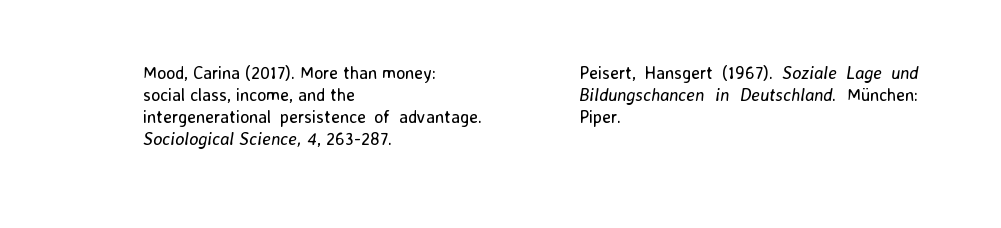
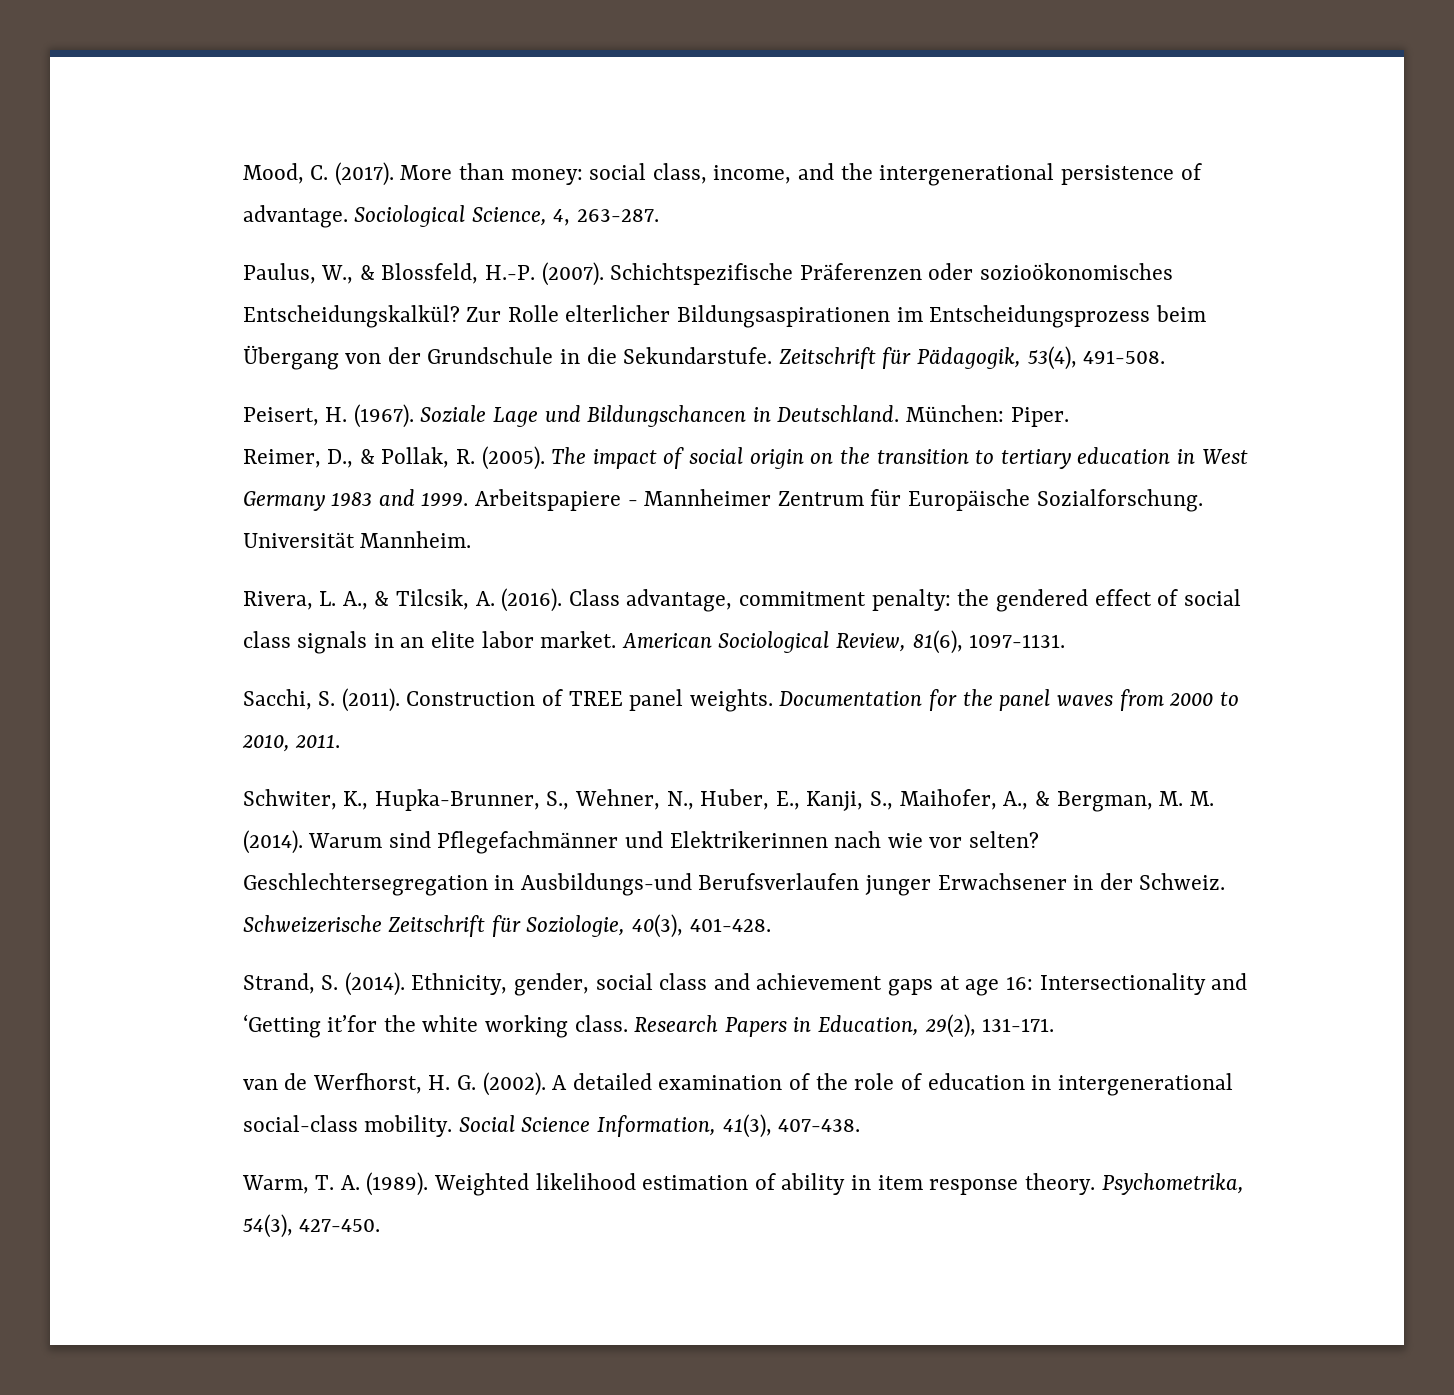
[193,66,241,79] Carina -> [310,165,329,180] C.
(393, 138) none -> [242,262,1174,286] [242,305,1206,328] [242,345,1166,370] // Paulus, W., & Blossfeld, H.-P. (2007). Schichtspezifische Präferenzen oder sozioökonomisches Entscheidungskalkül? Zur Rolle elterlicher Bildungsaspirationen im Entscheidungsprozess beim Übergang von der Grundschule in die Sekundarstufe. Zeitschrift für Pädagogik, 53(4), 491-508.
[645,66,714,83] Hansgert -> [325,407,348,422] H.
(622, 118) none -> [242,446,1248,470] [242,489,1203,512] [242,531,472,548] [242,588,1241,612] [242,630,1066,654] [242,688,1239,712] [241,734,341,752] [242,789,1214,812] [242,830,1040,854] [242,873,1226,896] [242,914,771,938] [242,972,1248,996] [242,1014,1055,1038] [242,1072,1233,1096] [242,1114,861,1138] [241,1172,1244,1196] [242,1214,381,1238] // Reimer, D., & Pollak, R. (2005). The impact of social origin on the transition to tertiary education in West Germany 1983 and 1999. Arbeitspapiere - Mannheimer Zentrum für Europäische Sozialforschung. Universität Mannheim. // Rivera, L. A., & Tilcsik, A. (2016). Class advantage, commitment penalty: the gendered effect of social class signals in an elite labor market. American Sociological Review, 81(6), 1097-1131. // Sacchi, S. (2011). Construction of TREE panel weights. Documentation for the panel waves from 2000 to 2010, 2011. // Schwiter, K., Hupka-Brunner, S., Wehner, N., Huber, E., Kanji, S., Maihofer, A., & Bergman, M. M. (2014). Warum sind Pflegefachmänner und Elektrikerinnen nach wie vor selten? Geschlechtersegregation in Ausbildungs-und Berufsverlaufen junger Erwachsener in der Schweiz. Schweizerische Zeitschrift für Soziologie, 40(3), 401-428. // Strand, S. (2014). Ethnicity, gender, social class and achievement gaps at age 16: Intersectionality and ‘Getting it’for the white working class. Research Papers in Education, 29(2), 131-171. // van de Werfhorst, H. G. (2002). A detailed examination of the role of education in intergenerational social-class mobility. Social Science Information, 41(3), 407-438. // Warm, T. A. (1989). Weighted likelihood estimation of ability in item response theory. Psychometrika, 54(3), 427-450.

